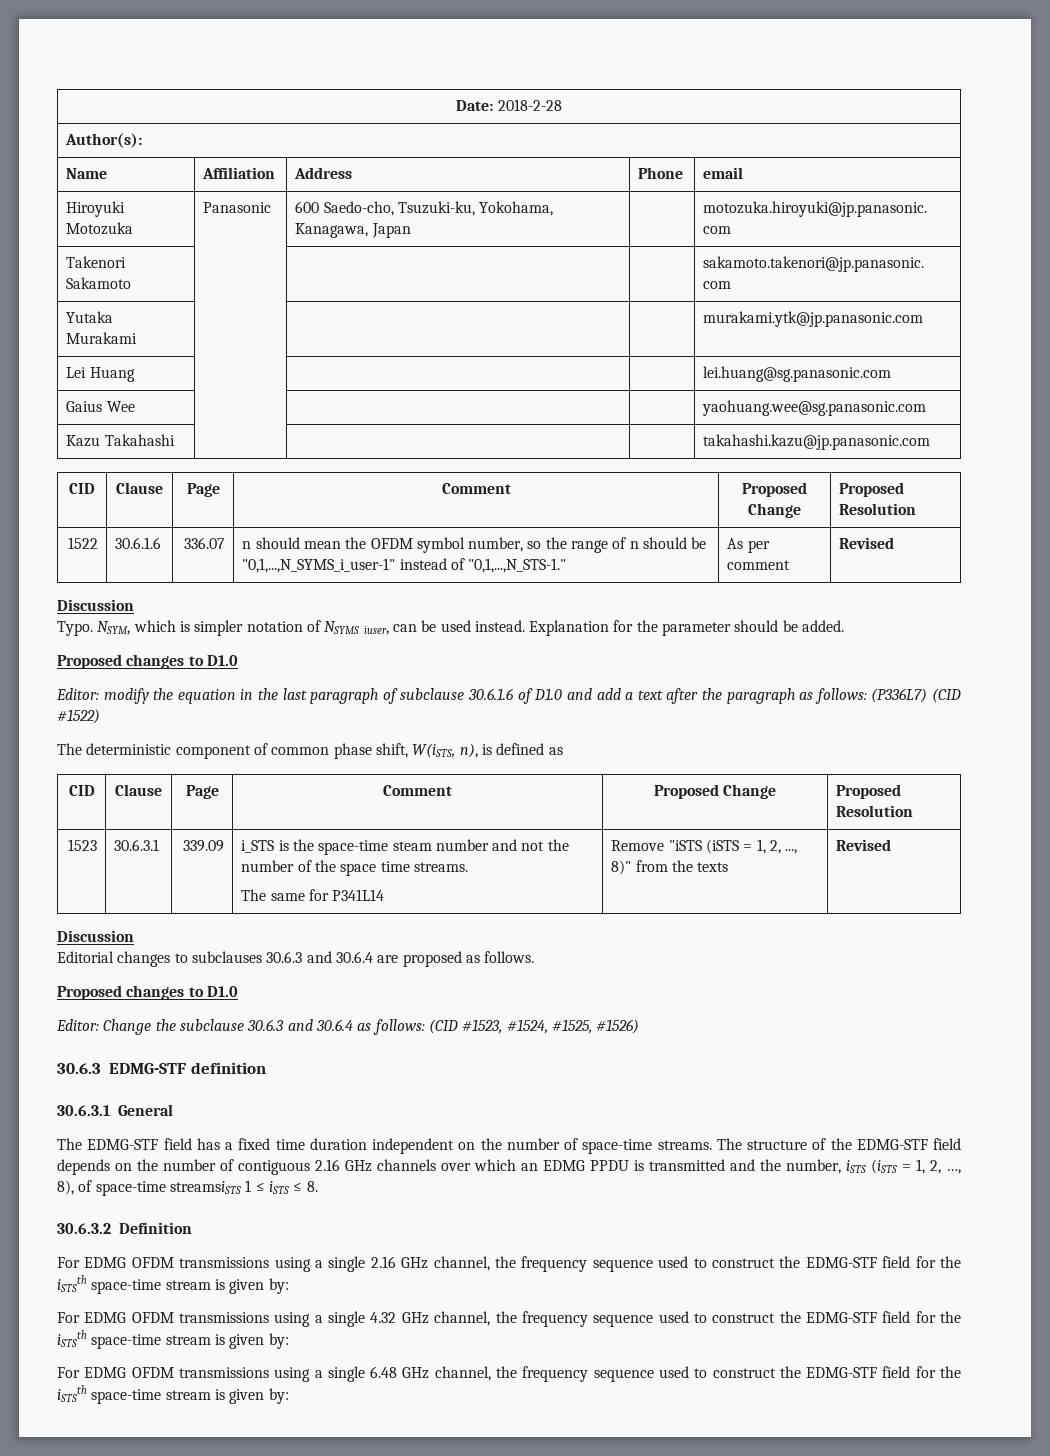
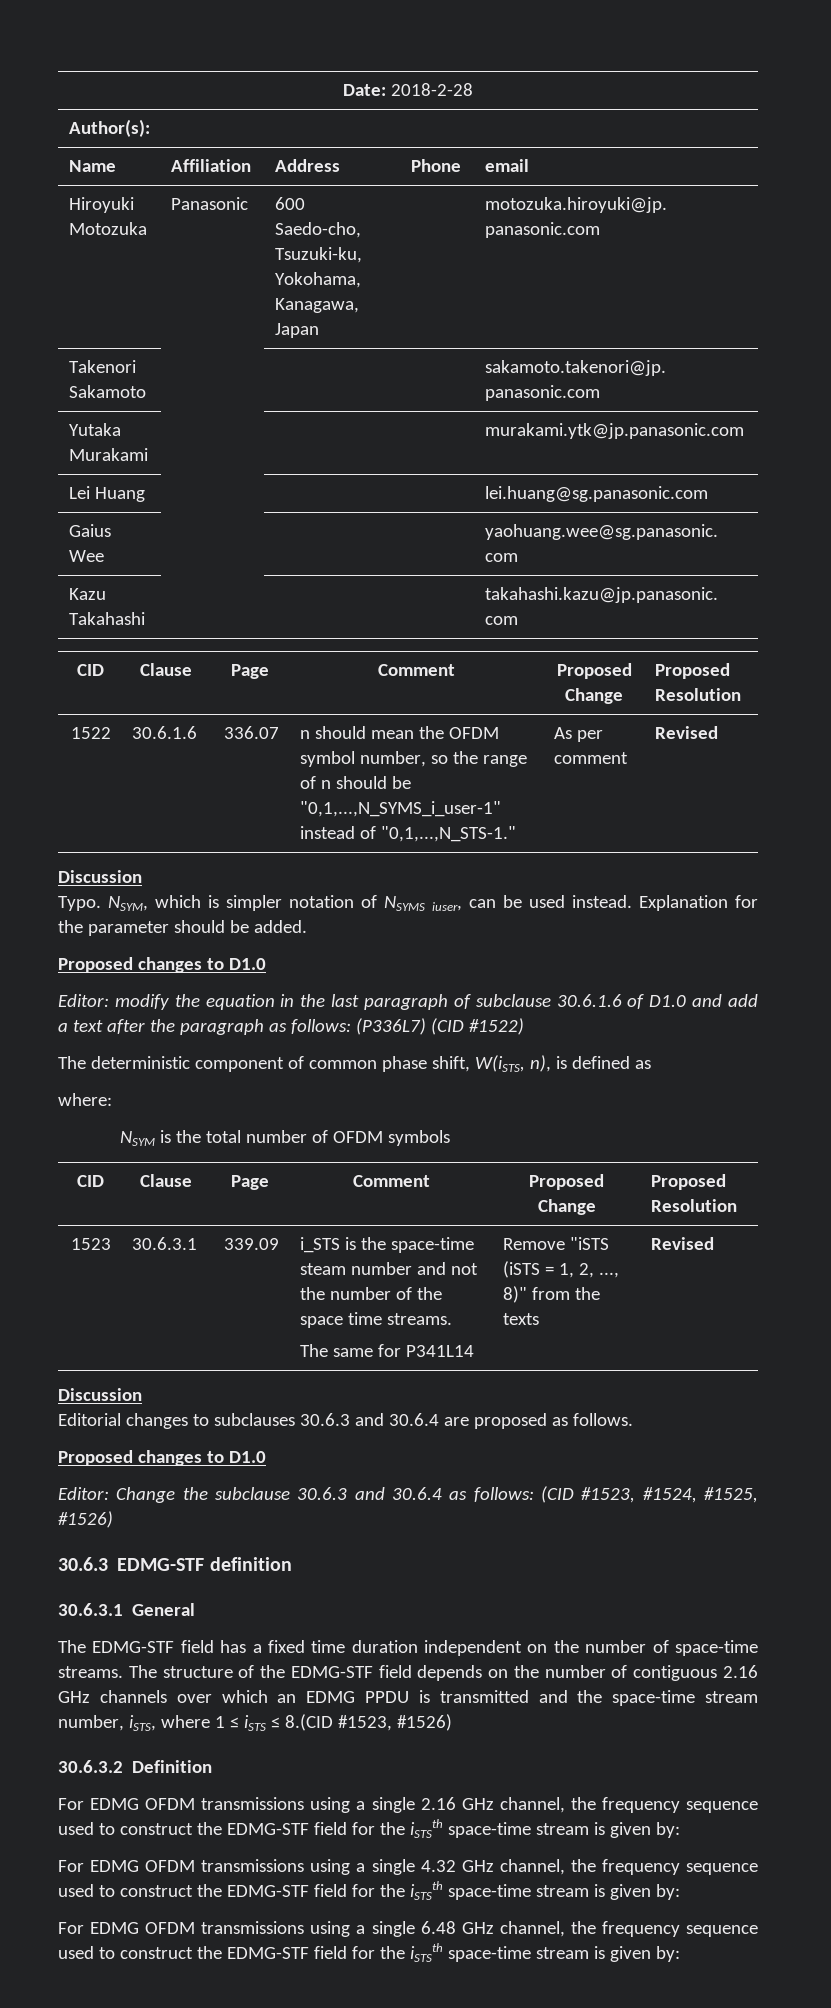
(563, 751) none -> [58,1093,112,1106] [119,1130,450,1146] // where: // NSYM is the total number of OFDM symbols
[786,1159,961,1174] [57,1180,241,1196] number, iSTS (iSTS = 1, 2, …, 8), of space-time streamsiSTS -> [612,1690,758,1706] [58,1715,210,1731] space-time stream number, iSTS, where
[306,1181,318,1192] 8. -> [284,1714,452,1731] 8.(CID #1523, #1526)

